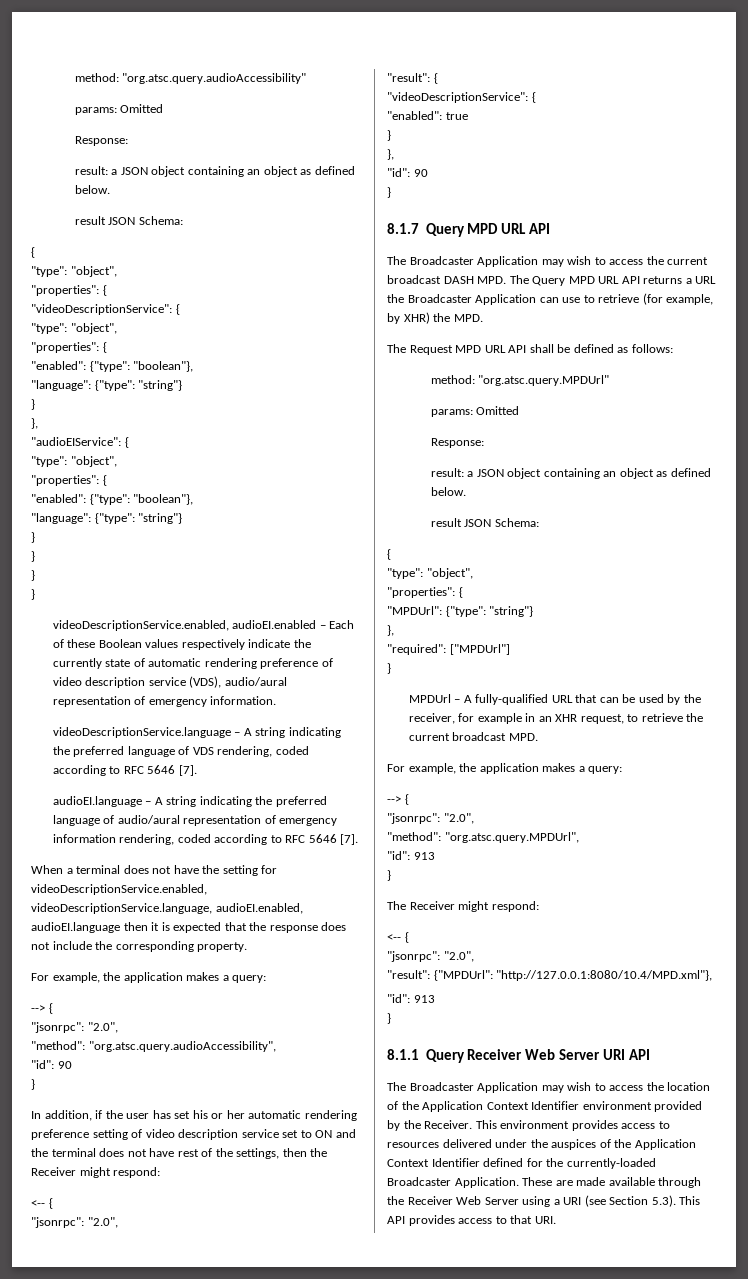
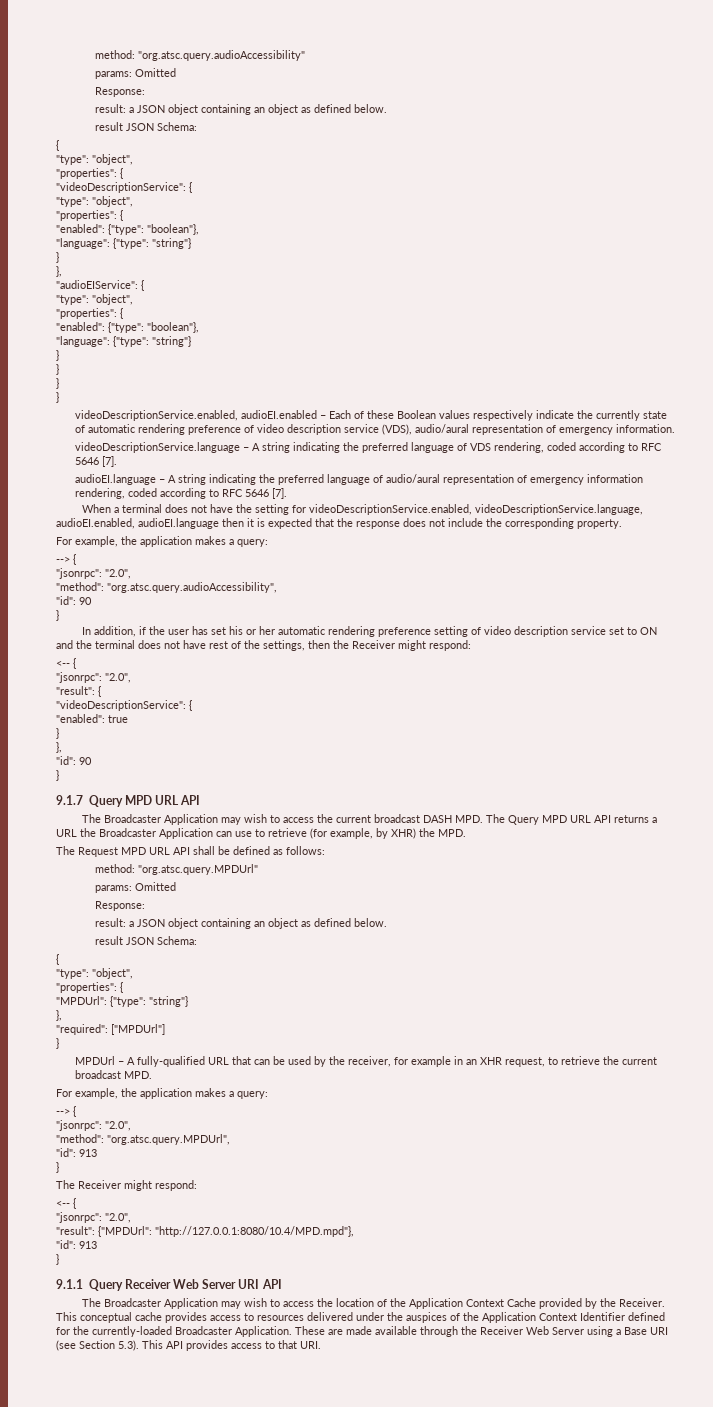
[387,223,419,234] 8.1.7 -> [56,795,83,805] 9.1.7
[496,970,713,981] [387,994,435,1003] [387,1013,391,1024] [387,1049,419,1060] "http://127.0.0.1:8080/10.4/MPD.xml"}, // "id": 913 // } // 8.1.1 -> [155,1226,354,1237] [56,1240,97,1249] [56,1254,59,1265] [56,1279,83,1289] "http://127.0.0.1:8080/10.4/MPD.mpd"}, // "id": 913 // } // 9.1.1
[531,1101,652,1110] Identifier environment -> [506,1298,536,1307] Cache
[500,1120,570,1129] environment -> [80,1312,162,1323] conceptual cache
(560, 1202) none -> [624,1327,647,1335] Base

